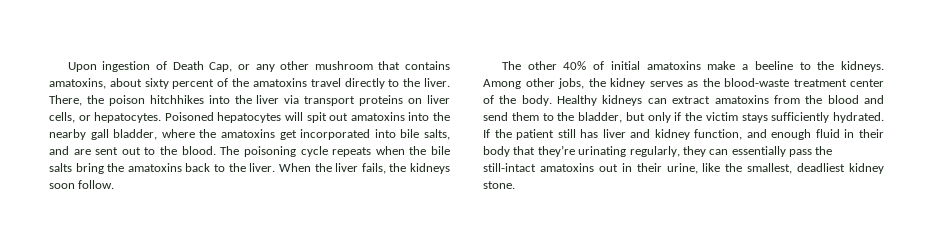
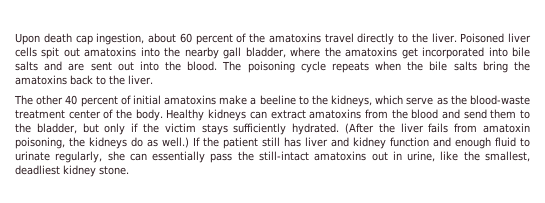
[102,61,451,72] [49,78,169,89] ingestion of Death Cap, or any other mushroom that contains amatoxins, about sixty -> [43,33,192,45] death cap ingestion, about 60
[49,95,451,106] [49,112,303,123] There, the poison hitchhikes into the liver via transport proteins on liver cells, or hepatocytes. Poisoned hepatocytes will -> [460,33,531,43] [15,47,37,57] Poisoned liver cells
[424,129,451,140] salts, -> [15,61,38,71] salts
[144,147,156,155] to -> [139,61,159,71] into
[278,163,451,174] [49,180,115,189] When the liver fails, the kidneys soon follow. -> (153, 80) none
[563,61,587,70] 40% -> [65,95,118,107] 40 percent
[841,61,884,72] [483,78,683,89] kidneys. Among other jobs, the kidney serves -> [331,95,434,107] kidneys, which serve
(884, 117) none -> [345,123,531,134] [15,137,189,149] (After the liver fails from amatoxin poisoning, the kidneys do as well.)
[694,129,743,140] function, -> [390,137,429,147] function
[844,129,884,138] [483,145,706,157] in their body that they’re urinating regularly, they -> [520,138,530,147] [15,151,125,163] to urinate regularly, she
[636,163,662,172] their -> (402, 155) none

